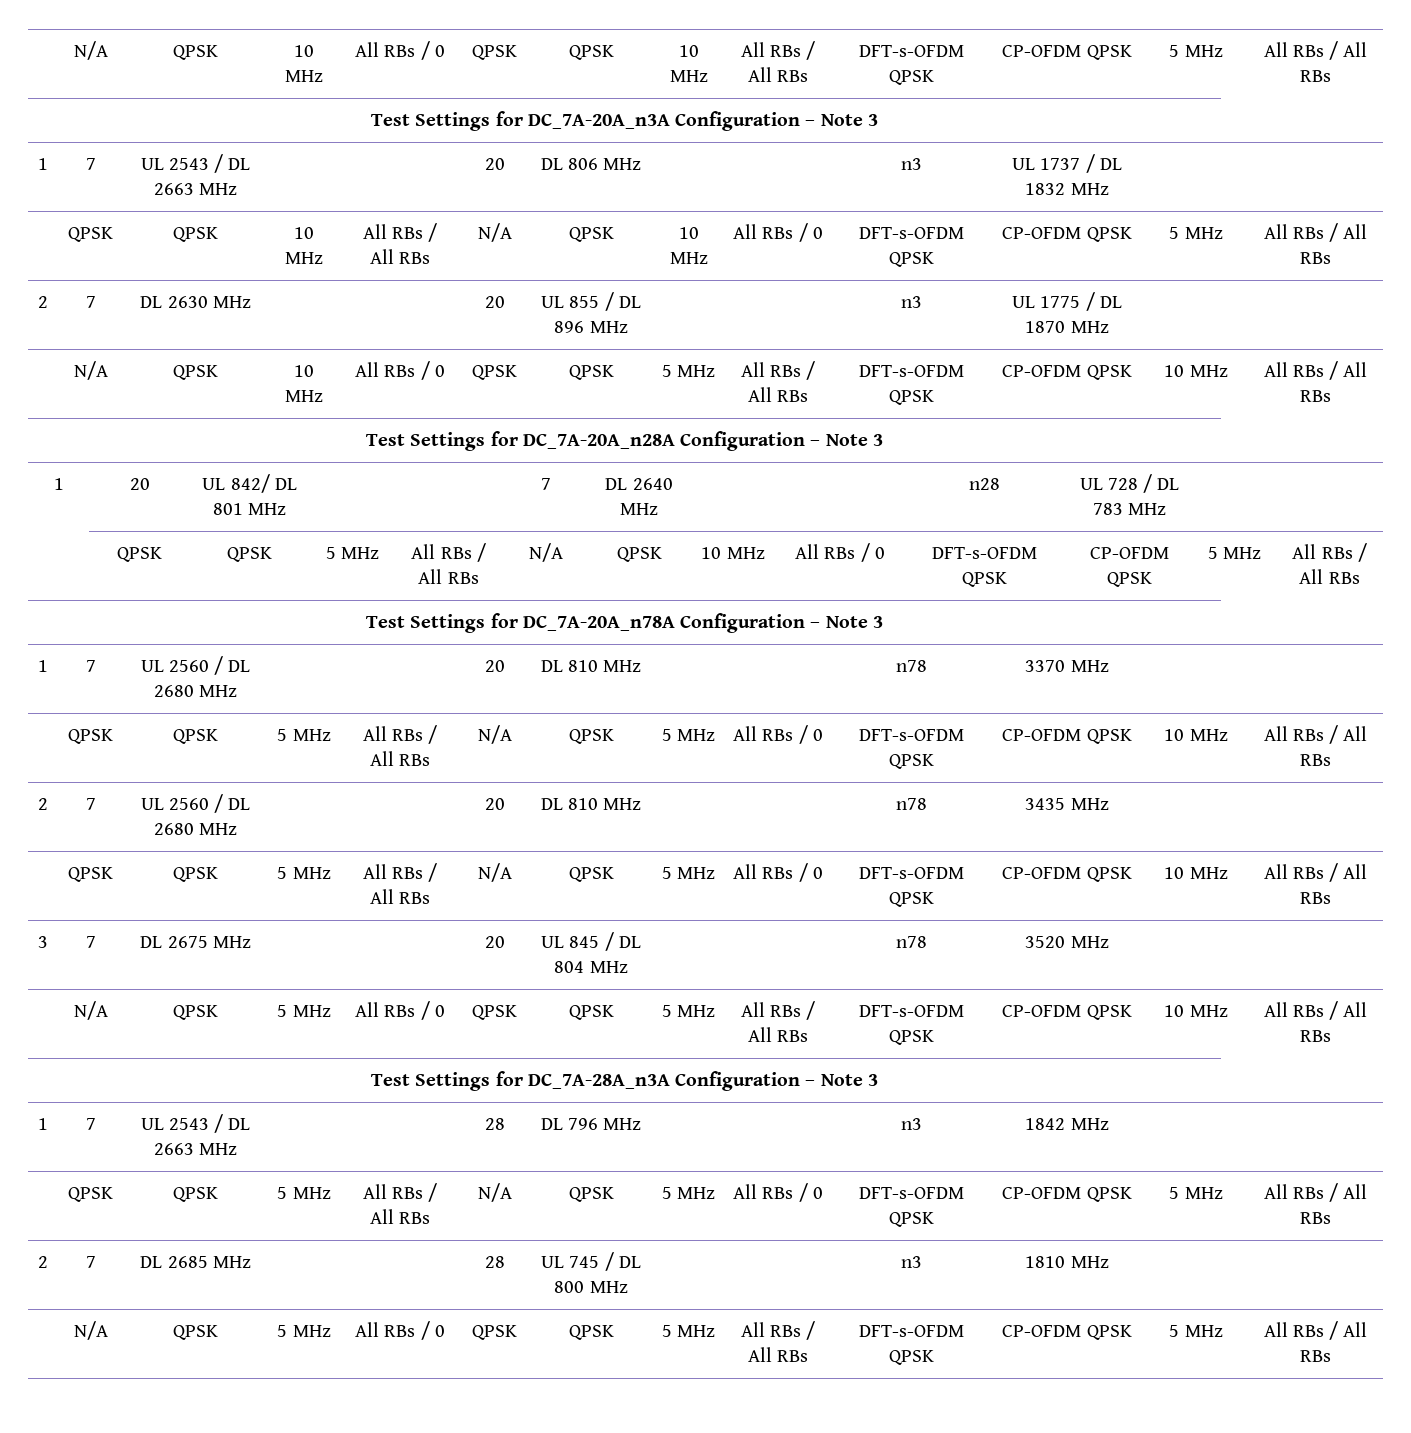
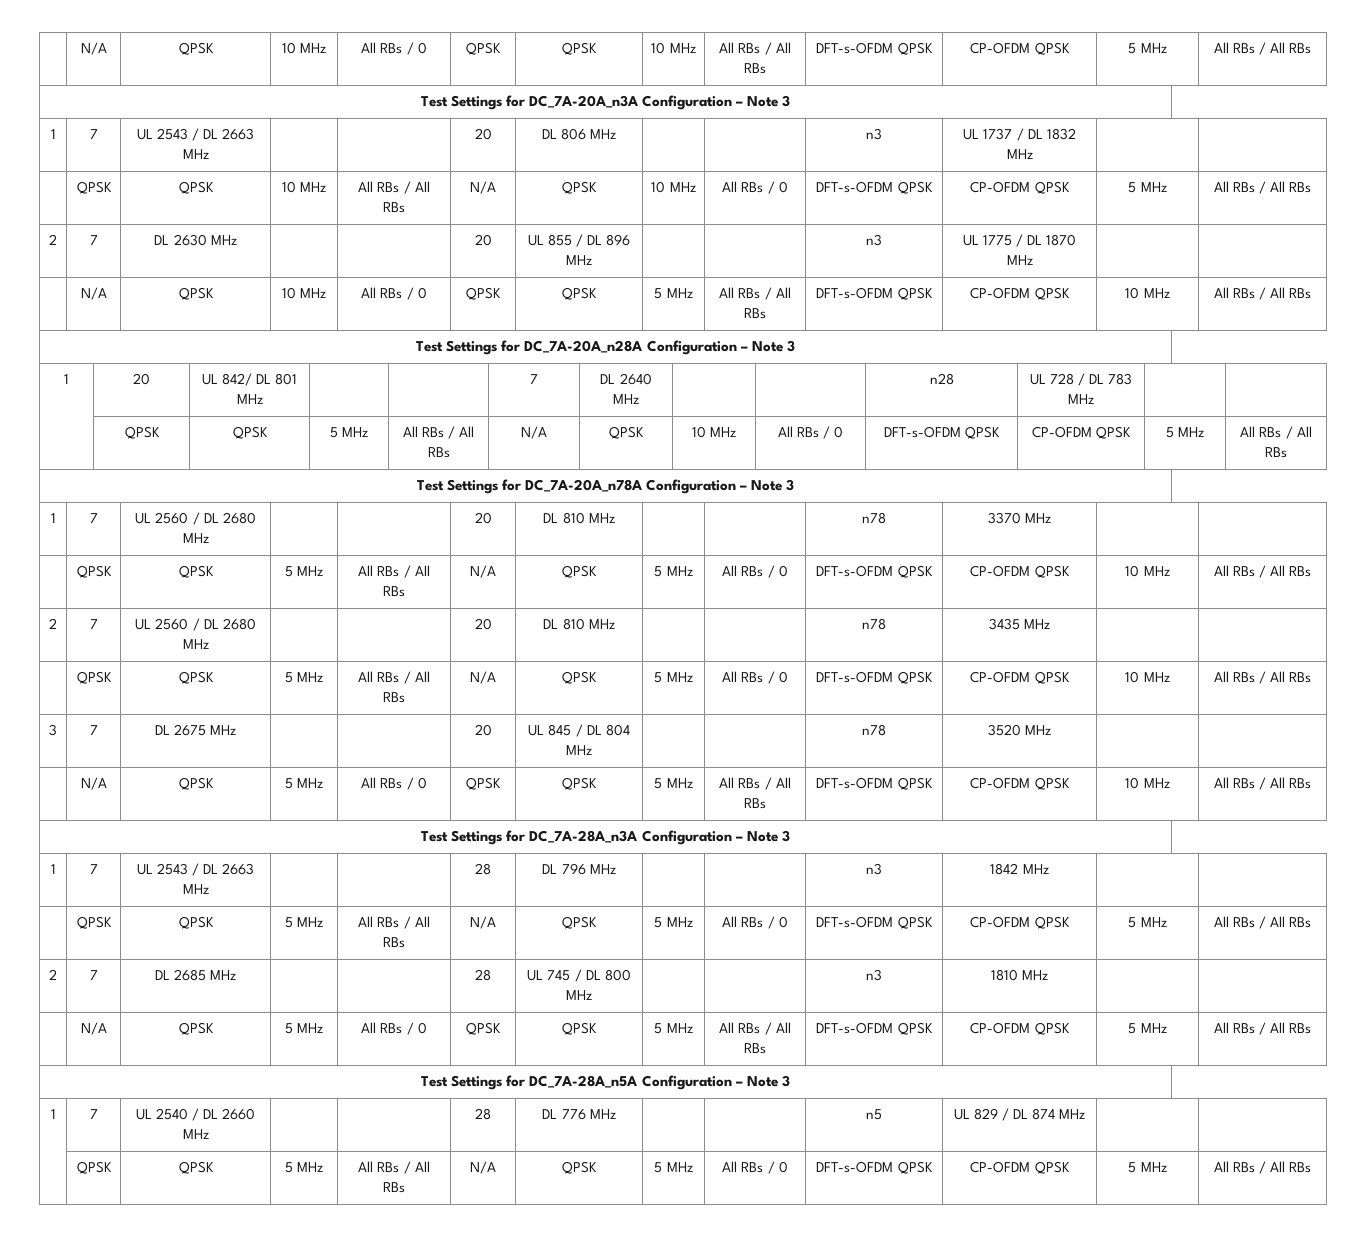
(1331, 1356) none -> [421,1075,790,1090] [50,1109,56,1119] [89,1109,98,1119] [135,1108,256,1121] [182,1129,209,1139] [475,1108,491,1120] [542,1109,616,1120] [866,1109,882,1120] [953,1108,1086,1121] [76,1161,112,1174] [178,1161,214,1174] [284,1162,324,1173] [358,1161,430,1174] [383,1182,405,1193] [470,1161,496,1174] [562,1161,597,1174] [654,1162,693,1173] [722,1161,788,1174] [816,1161,933,1174] [970,1161,1070,1174] [1128,1162,1167,1173] [1213,1161,1312,1174] // Test Settings for DC_7A-28A_n5A Configuration – Note 3 // 1 | 7 | UL 2540 / DL 2660 MHz | | | 28 | DL 776 MHz | | | n5 | UL 829 / DL 874 MHz | | // | QPSK | QPSK | 5 MHz | All RBs / All RBs | N/A | QPSK | 5 MHz | All RBs / 0 | DFT-s-OFDM QPSK | CP-OFDM QPSK | 5 MHz | All RBs / All RBs

